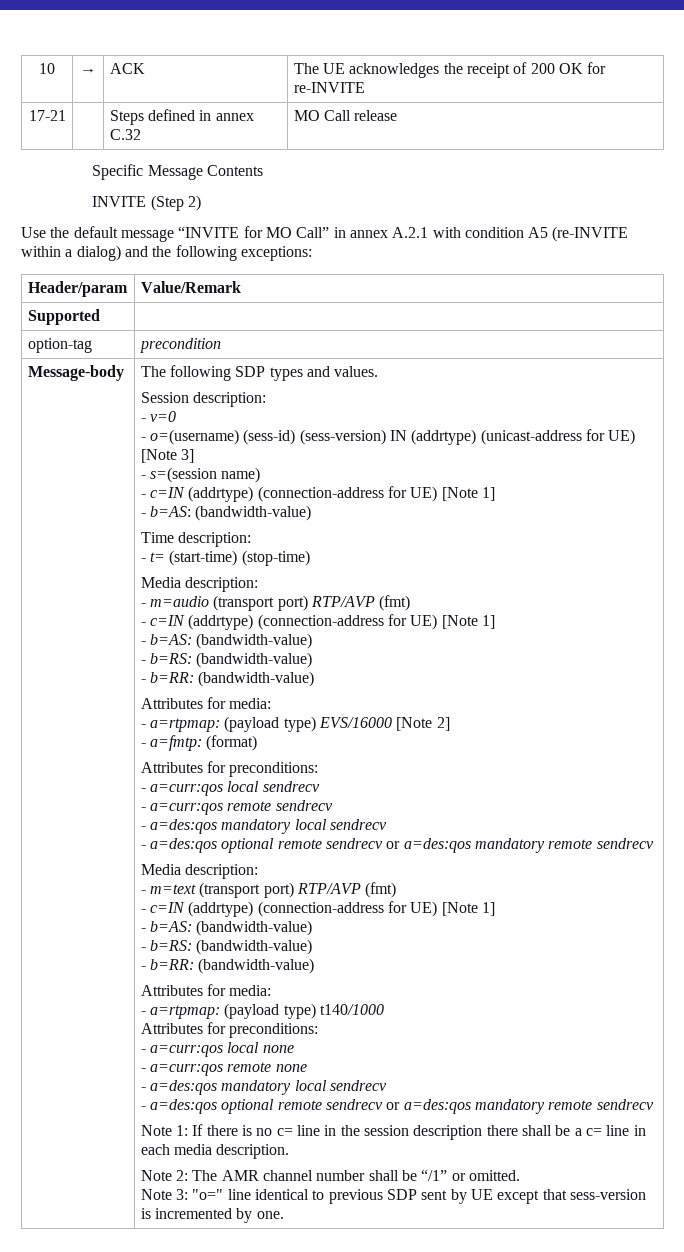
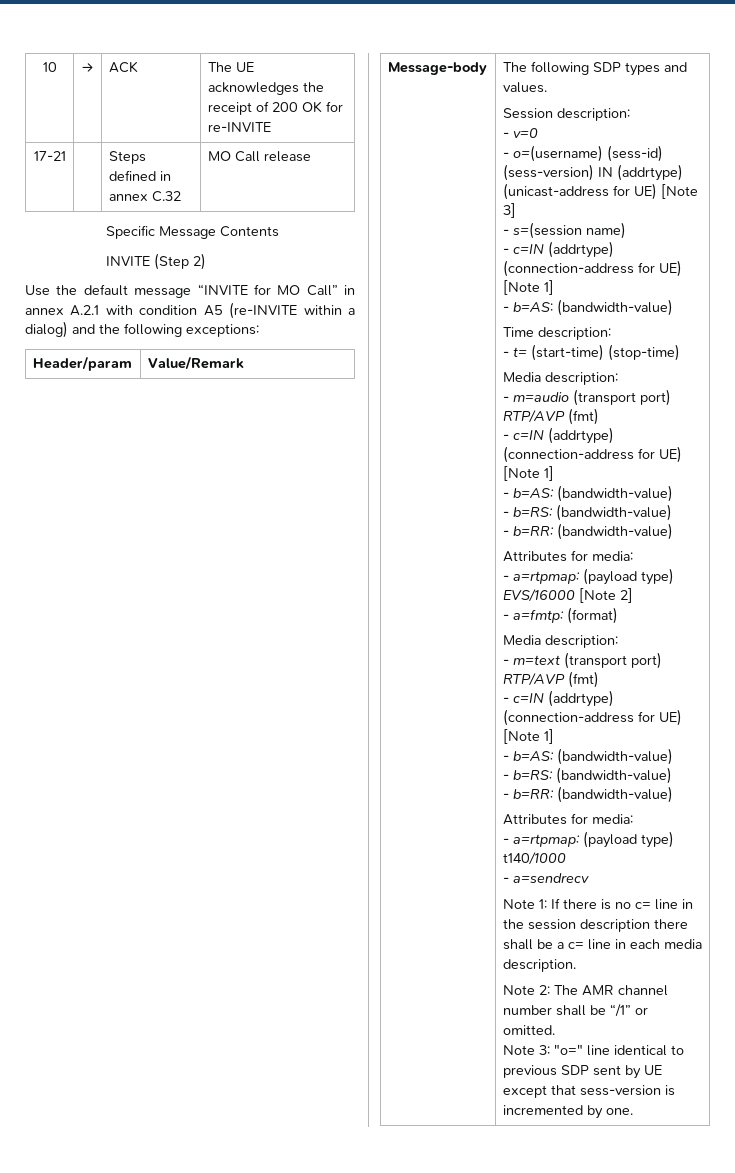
[27,309,100,325] [27,338,92,353] [139,338,221,353] // Supported | // option-tag | precondition -> (244, 363) none
[140,761,319,777] [140,781,320,796] [140,800,333,815] [140,819,388,834] [140,838,654,853] // Attributes for preconditions: // - a=curr:qos local sendrecv // - a=curr:qos remote sendrecv // - a=des:qos mandatory local sendrecv // - a=des:qos optional remote sendrecv or a=des:qos mandatory remote sendrecv -> (618, 615) none
[140,1022,319,1038] [140,1042,294,1057] [140,1062,307,1076] [140,1080,388,1095] [140,1099,654,1114] Attributes for preconditions: // - a=curr:qos local none // - a=curr:qos remote none // - a=des:qos mandatory local sendrecv // - a=des:qos optional remote sendrecv or a=des:qos mandatory remote sendrecv -> [502,873,589,883] - a=sendrecv

